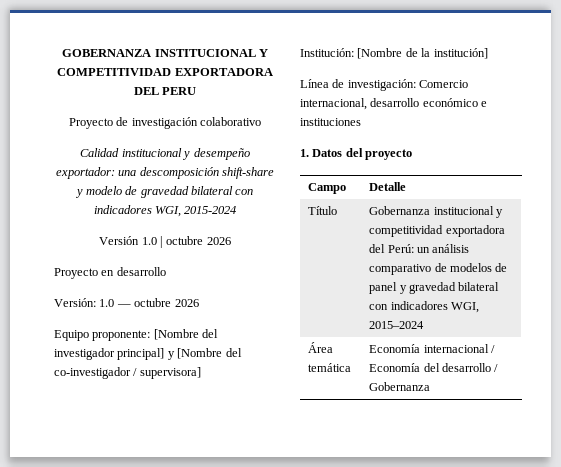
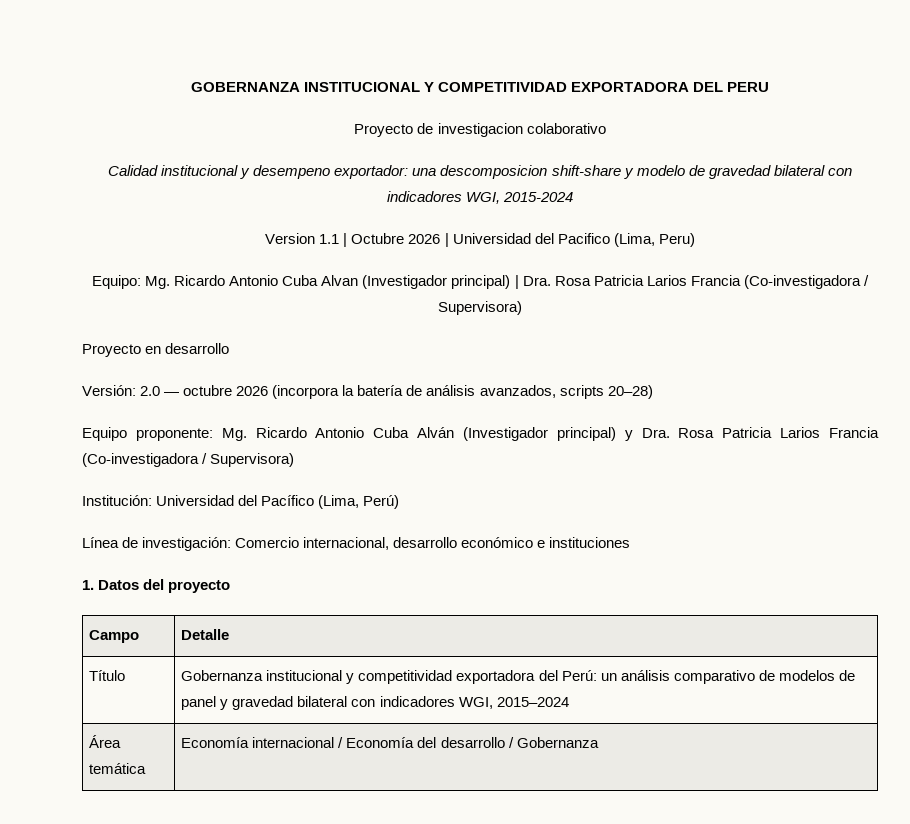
[131,117,198,129] investigación -> [437,123,523,137] investigacion
[193,148,250,160] desempeño -> [253,165,331,179] desempeno
[139,167,219,179] descomposición -> [440,165,548,179] descomposicion
[99,236,231,248] Versión 1.0 | octubre 2026 -> [265,233,695,247] [92,275,869,289] [438,301,522,315] Version 1.1 | Octubre 2026 | Universidad del Pacifico (Lima, Peru) // Equipo: Mg. Ricardo Antonio Cuba Alvan (Investigador principal) | Dra. Rosa Patricia Larios Francia (Co-investigadora / Supervisora)
[99,299,115,307] 1.0 -> [140,386,161,396] 2.0
[54,329,219,341] [54,348,242,360] [54,367,201,379] [300,48,488,59] // Equipo proponente: [Nombre del investigador principal] y [Nombre del co-investigador / supervisora] // Institución: [Nombre de la institución] -> [272,385,653,399] [82,427,880,441] [82,453,295,467] [82,495,400,509] (incorpora la batería de análisis avanzados, scripts 20–28) // Equipo proponente: Mg. Ricardo Antonio Cuba Alván (Investigador principal) y Dra. Rosa Patricia Larios Francia (Co-investigadora / Supervisora) // Institución: Universidad del Pacífico (Lima, Perú)

